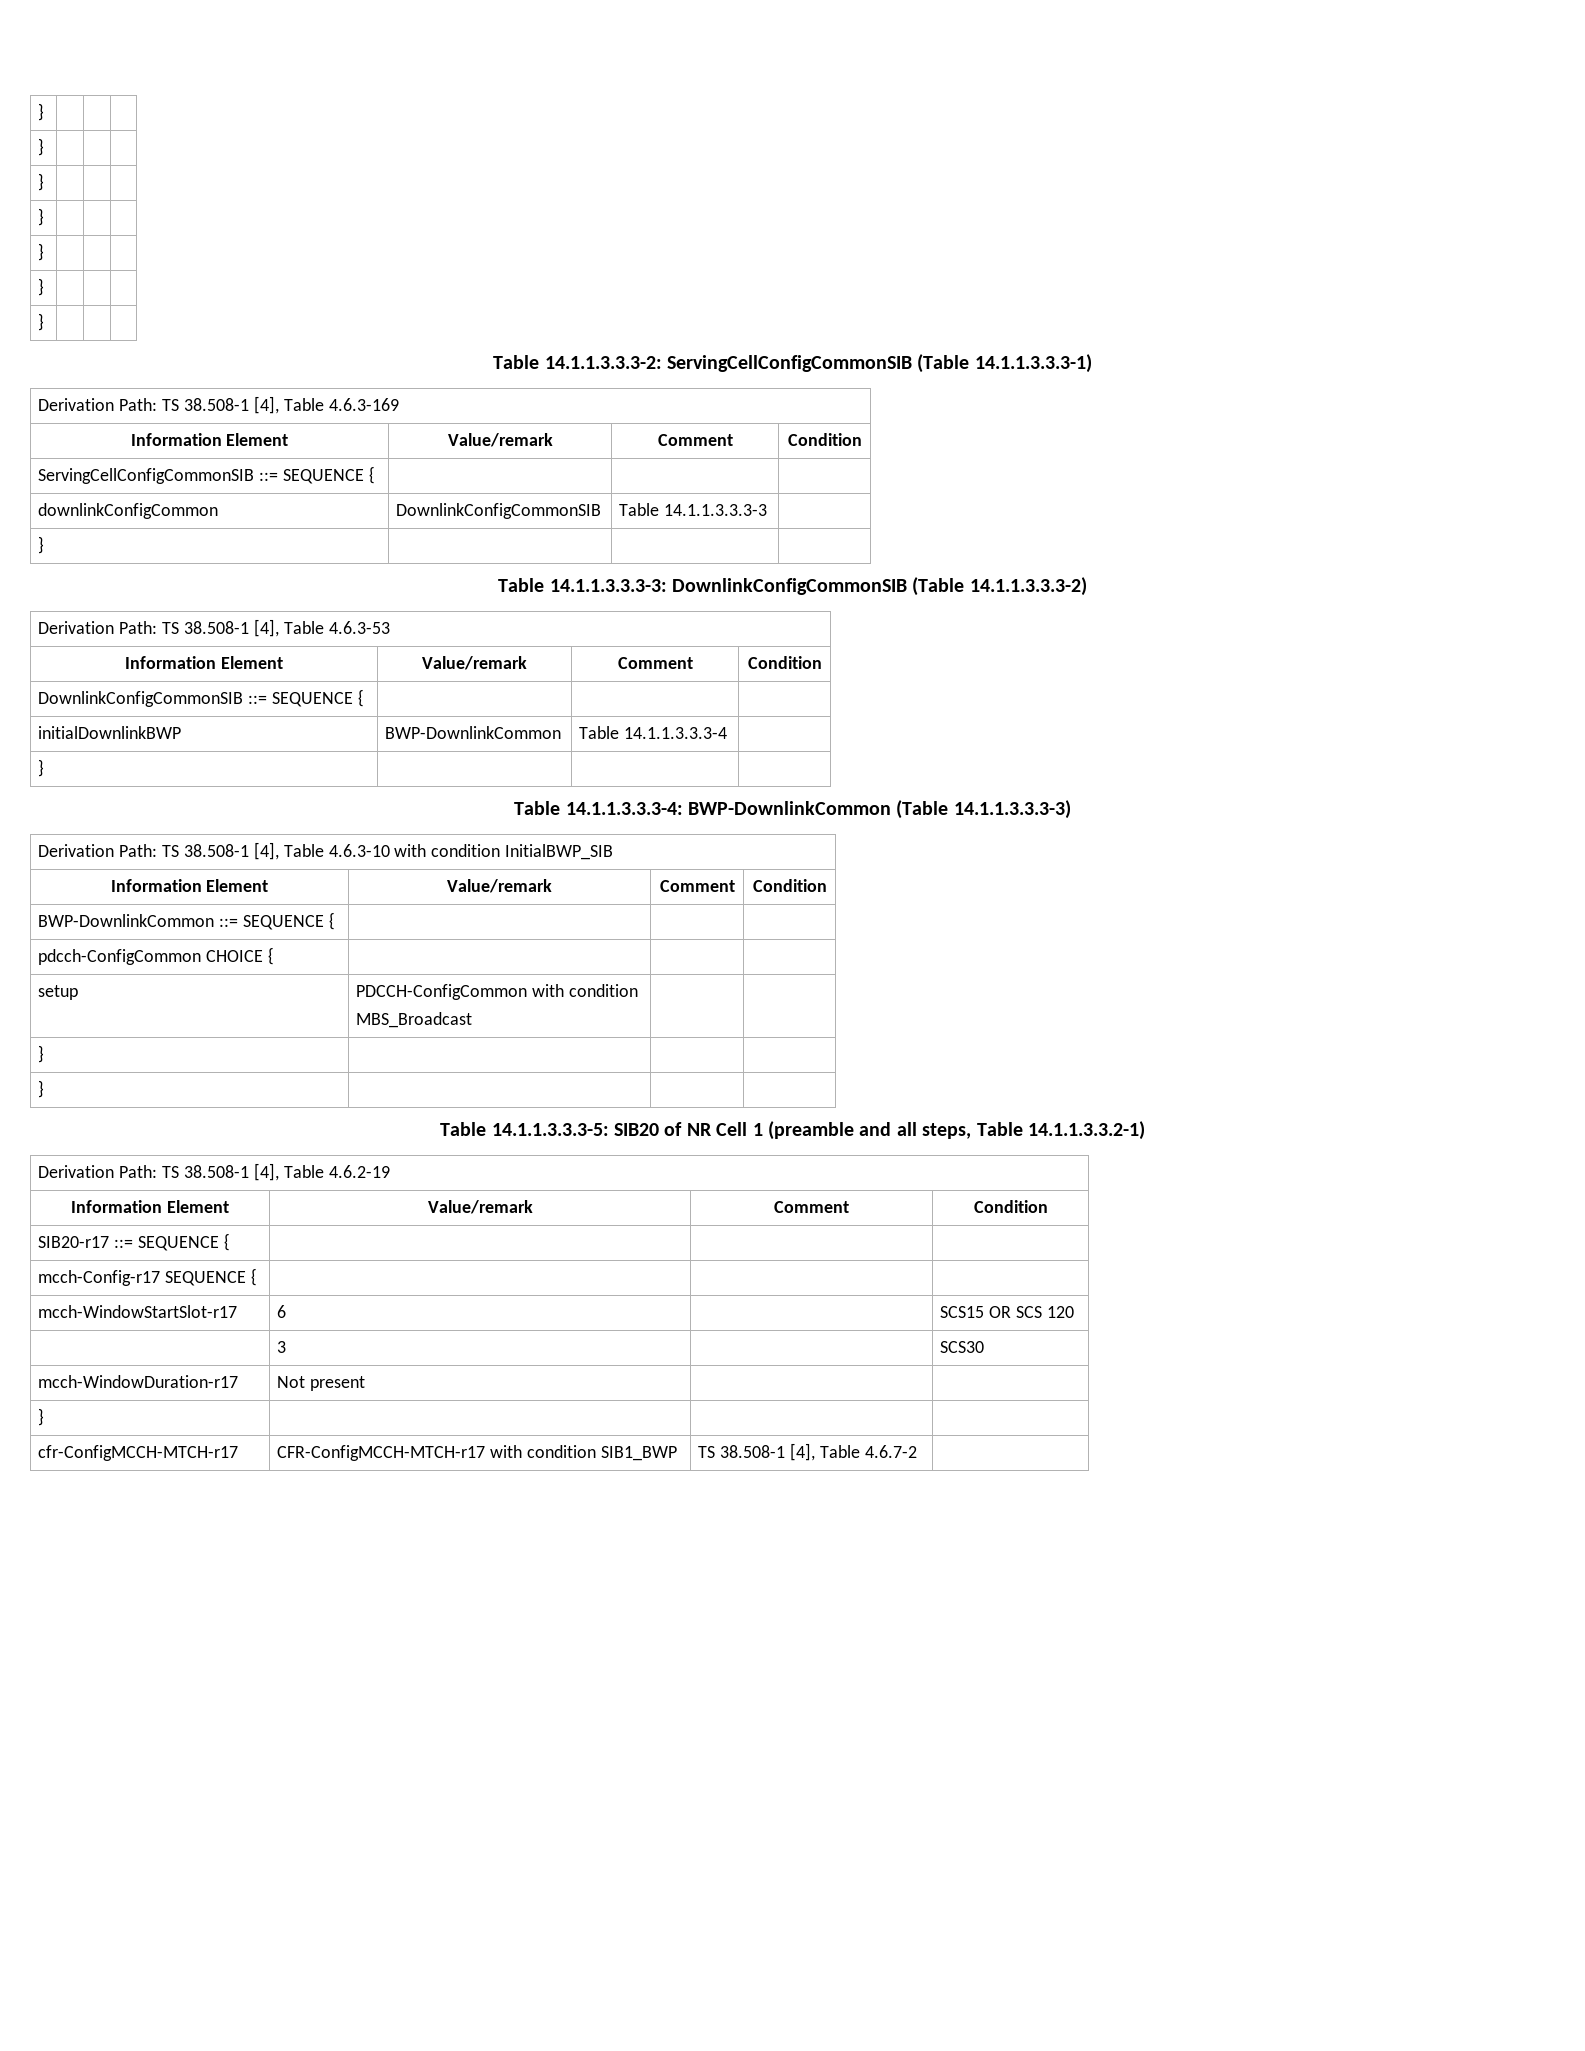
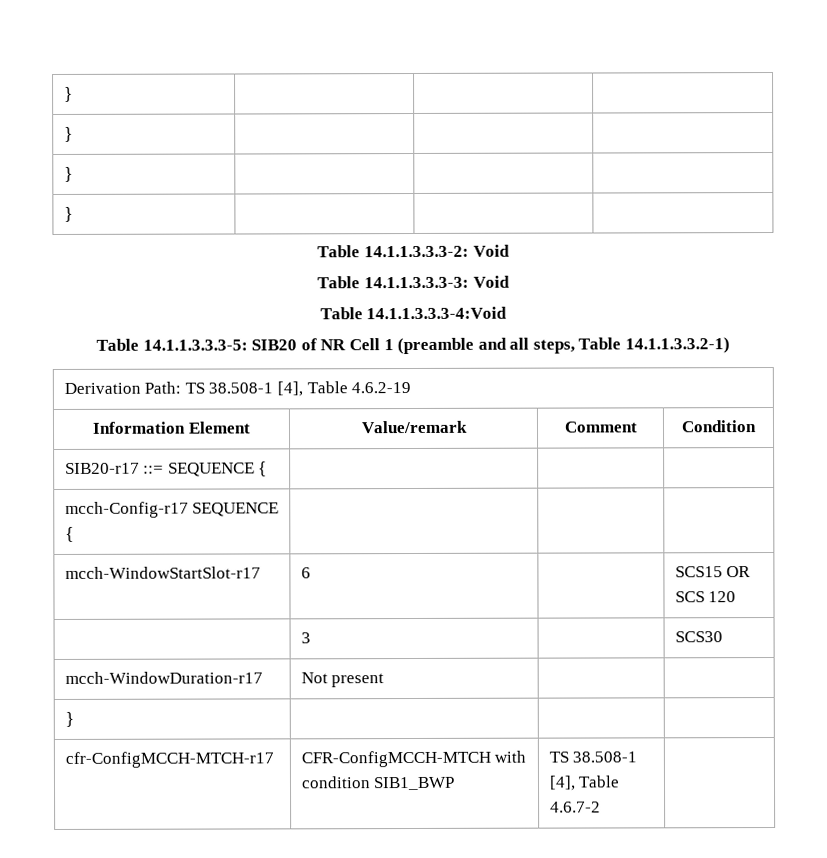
[38,103,45,121] [38,138,45,156] [38,173,45,191] [38,208,45,226] [38,243,45,261] [38,278,45,296] [38,313,45,331] } | | | // } | | | // } | | | // } | | | // } | | | // } | | | // } | | | -> [63,86,73,102] [63,126,73,142] [63,166,73,182] [63,206,73,222] } | | | // } | | | // } | | | // } | | |
[667,354,1092,373] [38,396,399,414] [130,433,289,446] [447,433,553,447] [657,434,733,446] [787,433,862,446] [38,466,375,484] [38,503,219,519] [396,503,602,519] [619,503,768,516] [38,536,45,554] [498,577,1087,596] [38,619,390,637] [125,656,283,669] [422,656,527,670] [617,657,693,669] [747,656,822,669] [38,689,364,707] [38,726,182,739] [385,726,562,739] [579,726,728,739] [38,759,45,777] [514,800,1071,819] [38,842,614,860] [110,879,269,892] [447,879,552,893] [659,880,735,892] [752,879,827,892] [38,912,335,930] [38,947,275,965] [38,985,79,1000] [356,984,639,1000] [356,1012,473,1028] [38,1045,45,1063] [38,1080,45,1098] ServingCellConfigCommonSIB (Table 14.1.1.3.3.3-1) // Derivation Path: TS 38.508-1 [4], Table 4.6.3-169 // Information Element | Value/remark | Comment | Condition // ServingCellConfigCommonSIB ::= SEQUENCE { | | | // downlinkConfigCommon | DownlinkConfigCommonSIB | Table 14.1.1.3.3.3-3 | // } | | | // Table 14.1.1.3.3.3-3: DownlinkConfigCommonSIB (Table 14.1.1.3.3.3-2) // Derivation Path: TS 38.508-1 [4], Table 4.6.3-53 // Information Element | Value/remark | Comment | Condition // DownlinkConfigCommonSIB ::= SEQUENCE { | | | // initialDownlinkBWP | BWP-DownlinkCommon | Table 14.1.1.3.3.3-4 | // } | | | // Table 14.1.1.3.3.3-4: BWP-DownlinkCommon (Table 14.1.1.3.3.3-3) // Derivation Path: TS 38.508-1 [4], Table 4.6.3-10 with condition InitialBWP_SIB // Information Element | Value/remark | Comment | Condition // BWP-DownlinkCommon ::= SEQUENCE { | | | // pdcch-ConfigCommon CHOICE { | | | // setup | PDCCH-ConfigCommon with condition // MBS_Broadcast | | // } | | | // } | | | -> [472,244,510,257] [317,275,510,289] [319,306,508,320] Void // Table 14.1.1.3.3.3-3: Void // Table 14.1.1.3.3.3-4:Void
[277,1445,486,1461] CFR-ConfigMCCH-MTCH-r17 -> [300,750,491,768] CFR-ConfigMCCH-MTCH

